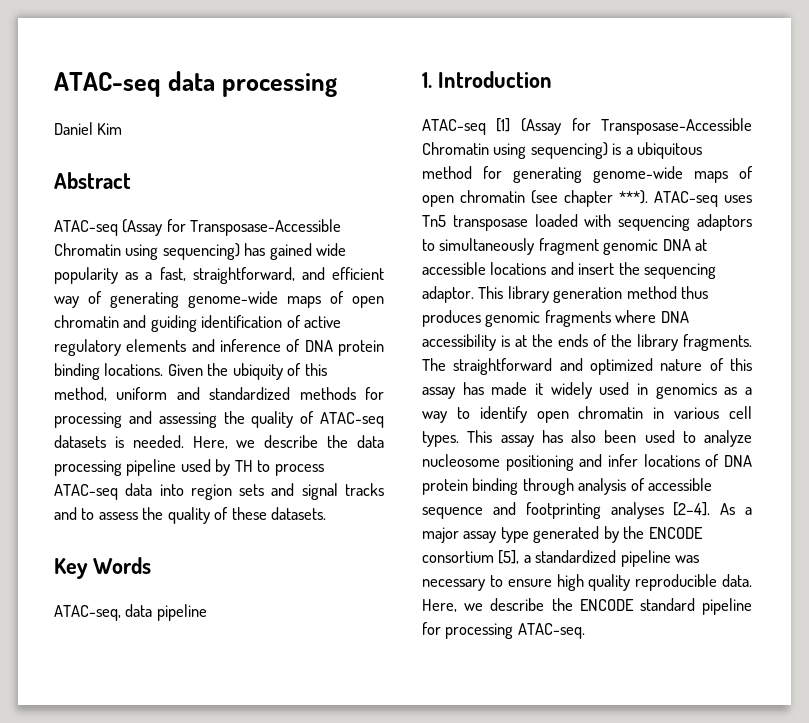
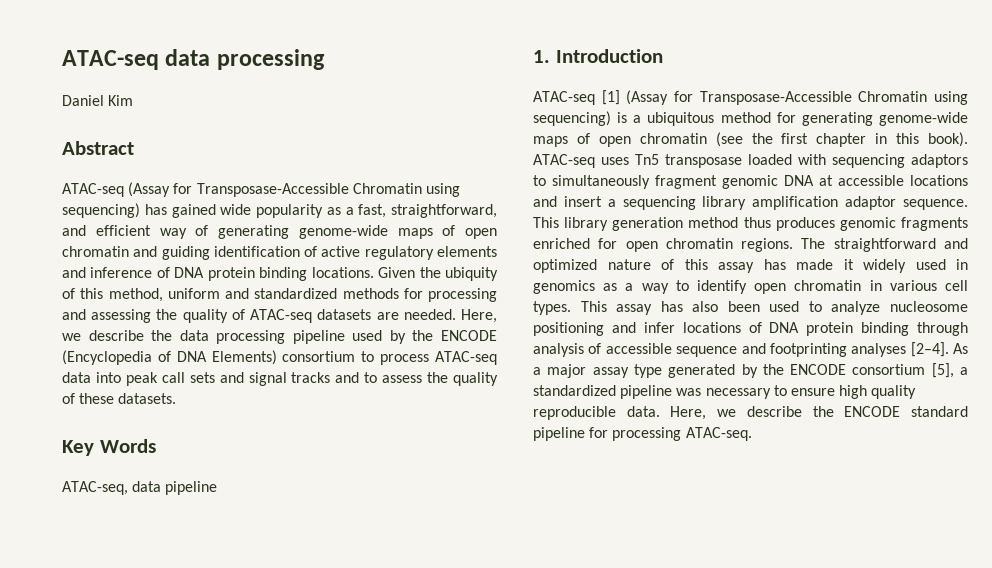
[114,436,124,448] is -> [376,312,399,320] are
[234,460,253,472] TH -> [412,330,497,341] [62,350,356,365] the ENCODE (Encyclopedia of DNA Elements) consortium
[190,484,232,500] region -> [125,372,185,386] peak call
[564,190,649,207] chapter ***). -> [751,132,968,147] the first chapter in this book).
[618,262,717,279] [422,286,474,303] the sequencing adaptor. -> [607,196,968,210] a sequencing library amplification adaptor sequence.
[615,310,689,323] [422,334,752,351] where DNA accessibility is at the ends of the library fragments. -> [533,238,794,252] enriched for open chromatin regions.

